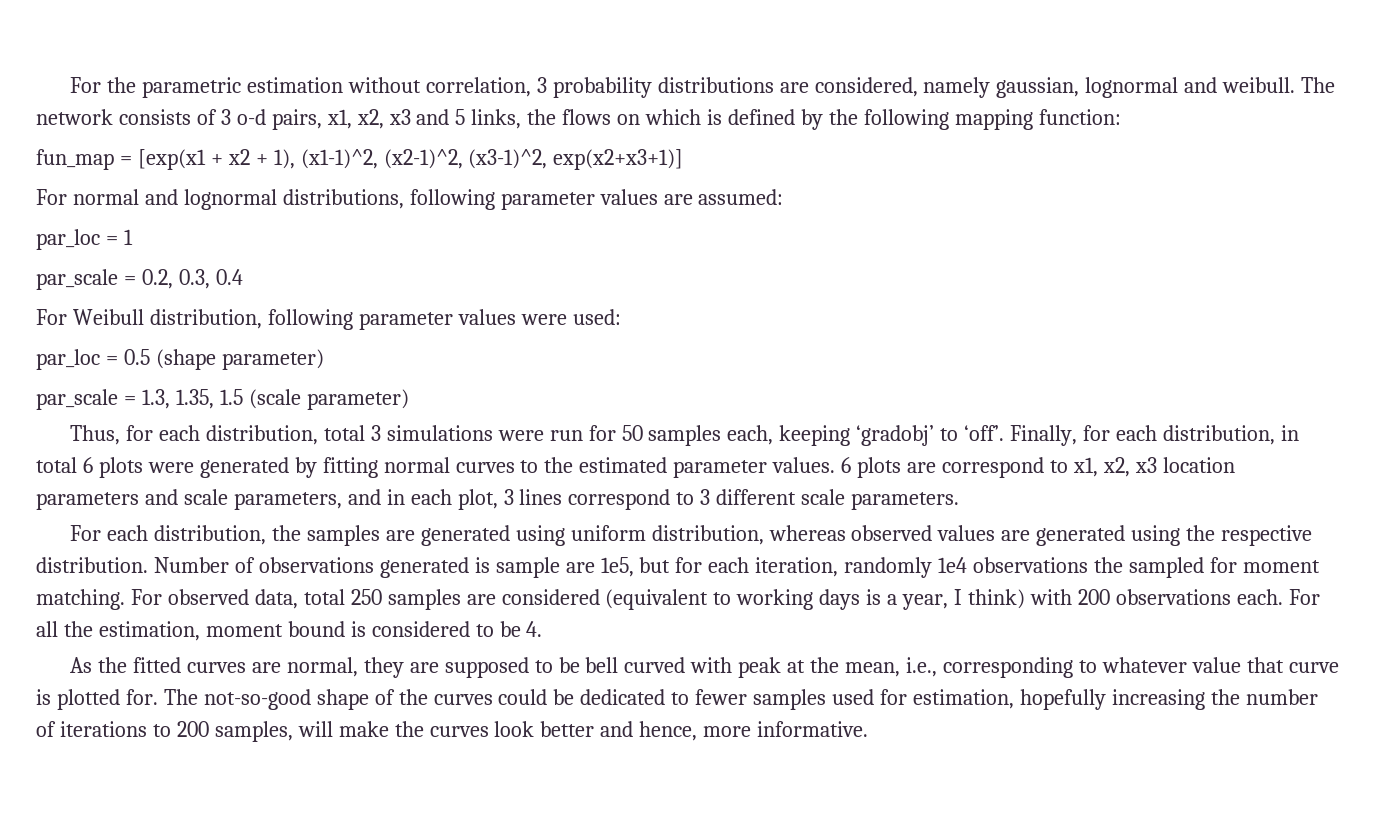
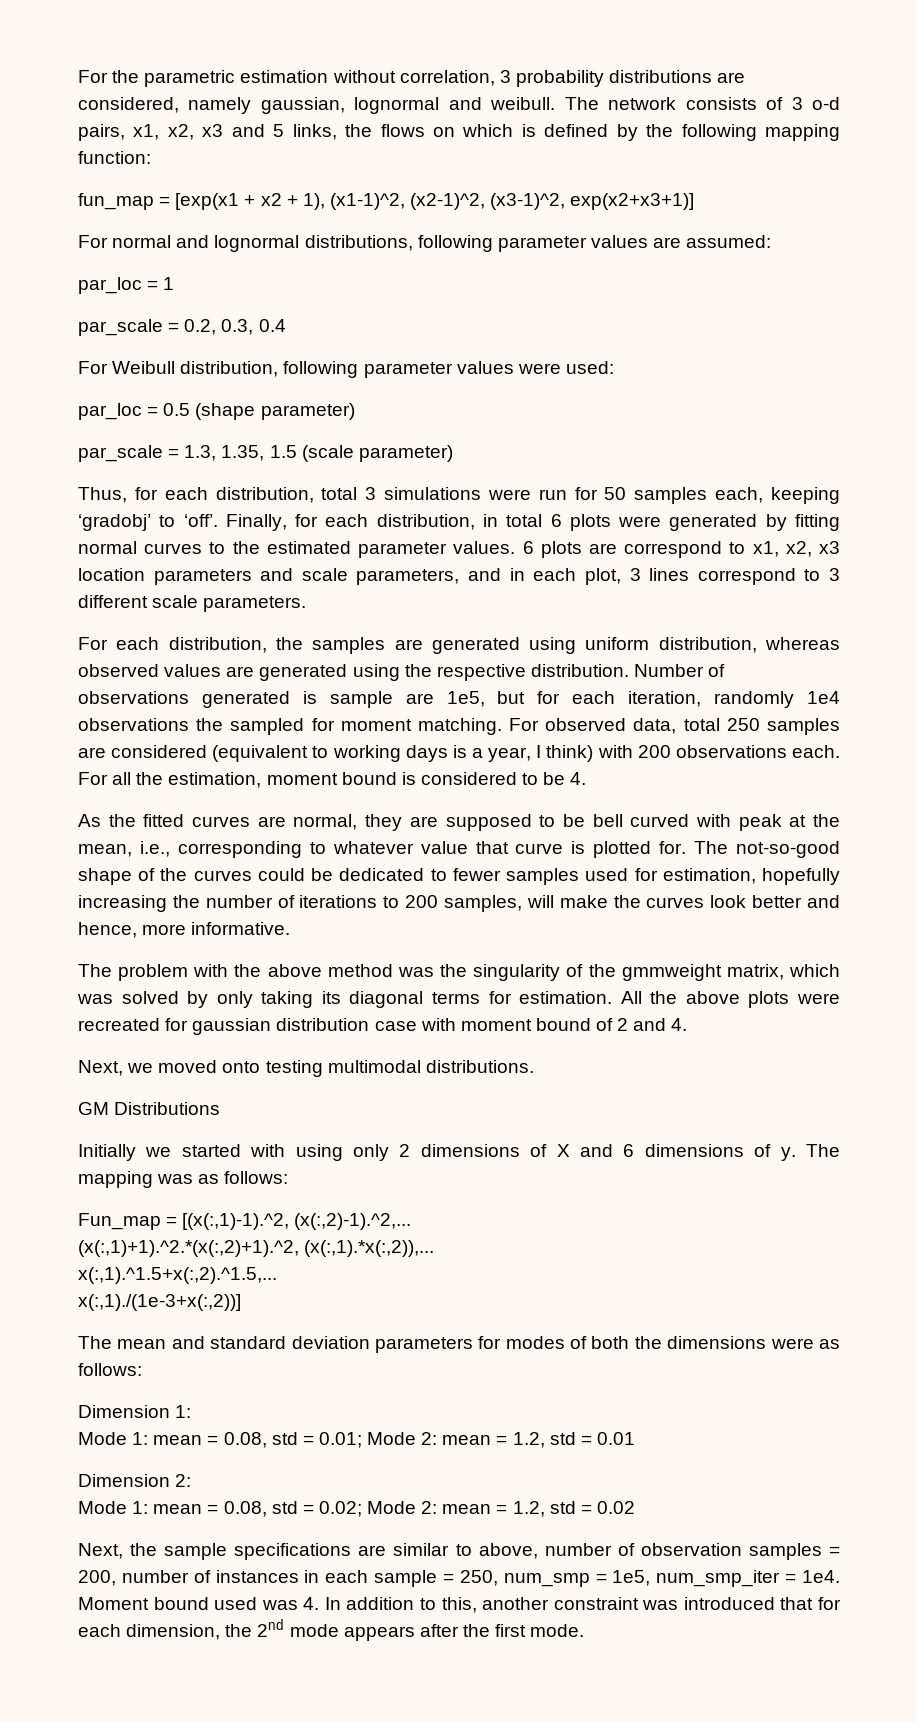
(869, 729) none -> [78,964,840,981] [77,991,840,1008] [78,1018,688,1035] [78,1060,534,1077] [78,1102,221,1115] [78,1144,840,1161] [78,1171,289,1188] [78,1213,412,1230] [78,1240,435,1257] [78,1267,277,1284] [78,1294,241,1311] [78,1336,840,1353] [78,1363,142,1376] [78,1405,192,1418] [78,1432,635,1448] [78,1474,192,1487] [78,1501,635,1517] [78,1543,840,1560] [78,1570,841,1587] [78,1597,841,1613] [78,1619,585,1641] // The problem with the above method was the singularity of the gmmweight matrix, which was solved by only taking its diagonal terms for estimation. All the above plots were recreated for gaussian distribution case with moment bound of 2 and 4. // Next, we moved onto testing multimodal distributions. // GM Distributions // Initially we started with using only 2 dimensions of X and 6 dimensions of y. The mapping was as follows: // Fun_map = [(x(:,1)-1).^2, (x(:,2)-1).^2,... // (x(:,1)+1).^2.*(x(:,2)+1).^2, (x(:,1).*x(:,2)),... // x(:,1).^1.5+x(:,2).^1.5,... // x(:,1)./(1e-3+x(:,2))] // The mean and standard deviation parameters for modes of both the dimensions were as follows: // Dimension 1: // Mode 1: mean = 0.08, std = 0.01; Mode 2: mean = 1.2, std = 0.01 // Dimension 2: // Mode 1: mean = 0.08, std = 0.02; Mode 2: mean = 1.2, std = 0.02 // Next, the sample specifications are similar to above, number of observation samples = 200, number of instances in each sample = 250, num_smp = 1e5, num_smp_iter = 1e4. Moment bound used was 4. In addition to this, another constraint was introduced that for each dimension, the 2nd mode appears after the first mode.

